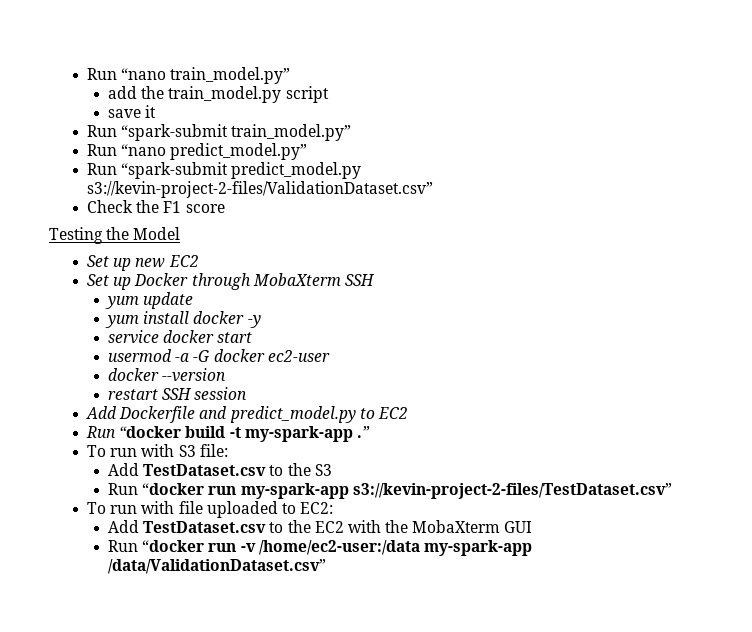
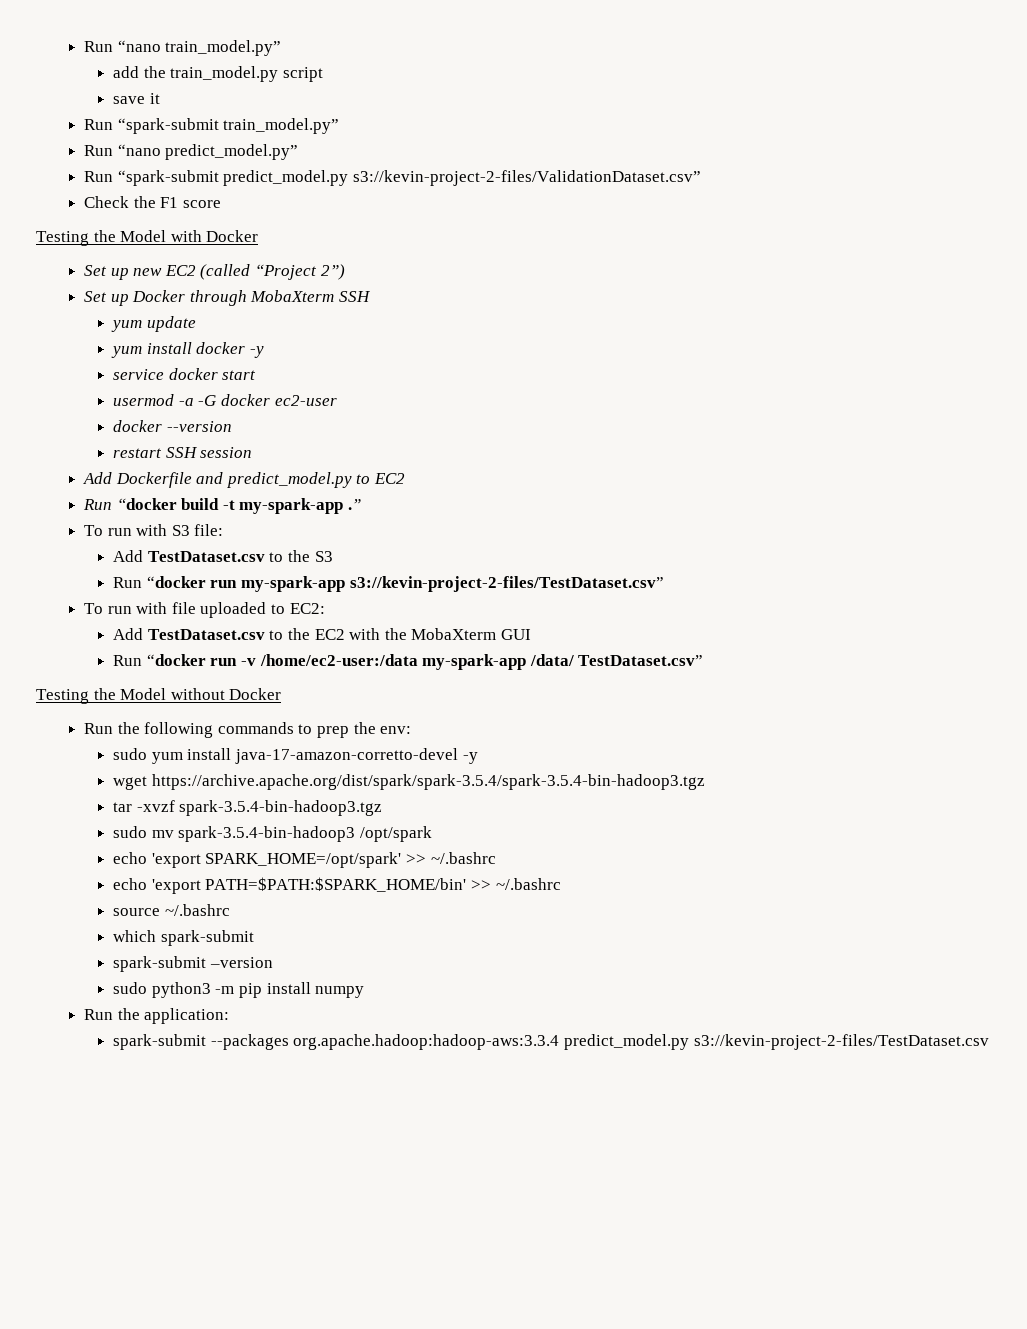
(181, 233) none -> [170,230,259,242] with Docker
(199, 261) none -> [200,264,345,280] (called “Project 2”)
[107,559,326,574] /data/ValidationDataset.csv” -> [529,654,704,666] [36,688,282,704] [83,722,412,738] [113,748,478,764] [113,774,705,790] [113,800,383,816] [113,826,433,842] [113,852,496,868] [113,877,561,894] [113,904,230,916] [113,930,254,946] [113,956,273,972] [113,982,365,998] [83,1008,230,1024] [113,1034,989,1050] /data/ TestDataset.csv” // Testing the Model without Docker // Run the following commands to prep the env: // sudo yum install java-17-amazon-corretto-devel -y // wget https://archive.apache.org/dist/spark/spark-3.5.4/spark-3.5.4-bin-hadoop3.tgz // tar -xvzf spark-3.5.4-bin-hadoop3.tgz // sudo mv spark-3.5.4-bin-hadoop3 /opt/spark // echo 'export SPARK_HOME=/opt/spark' >> ~/.bashrc // echo 'export PATH=$PATH:$SPARK_HOME/bin' >> ~/.bashrc // source ~/.bashrc // which spark-submit // spark-submit –version // sudo python3 -m pip install numpy // Run the application: // spark-submit --packages org.apache.hadoop:hadoop-aws:3.3.4 predict_model.py s3://kevin-project-2-files/TestDataset.csv

